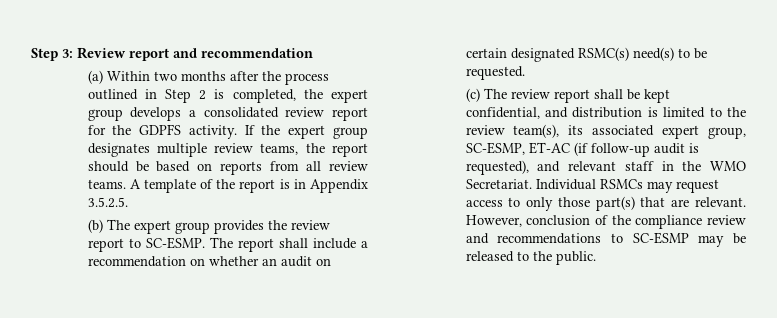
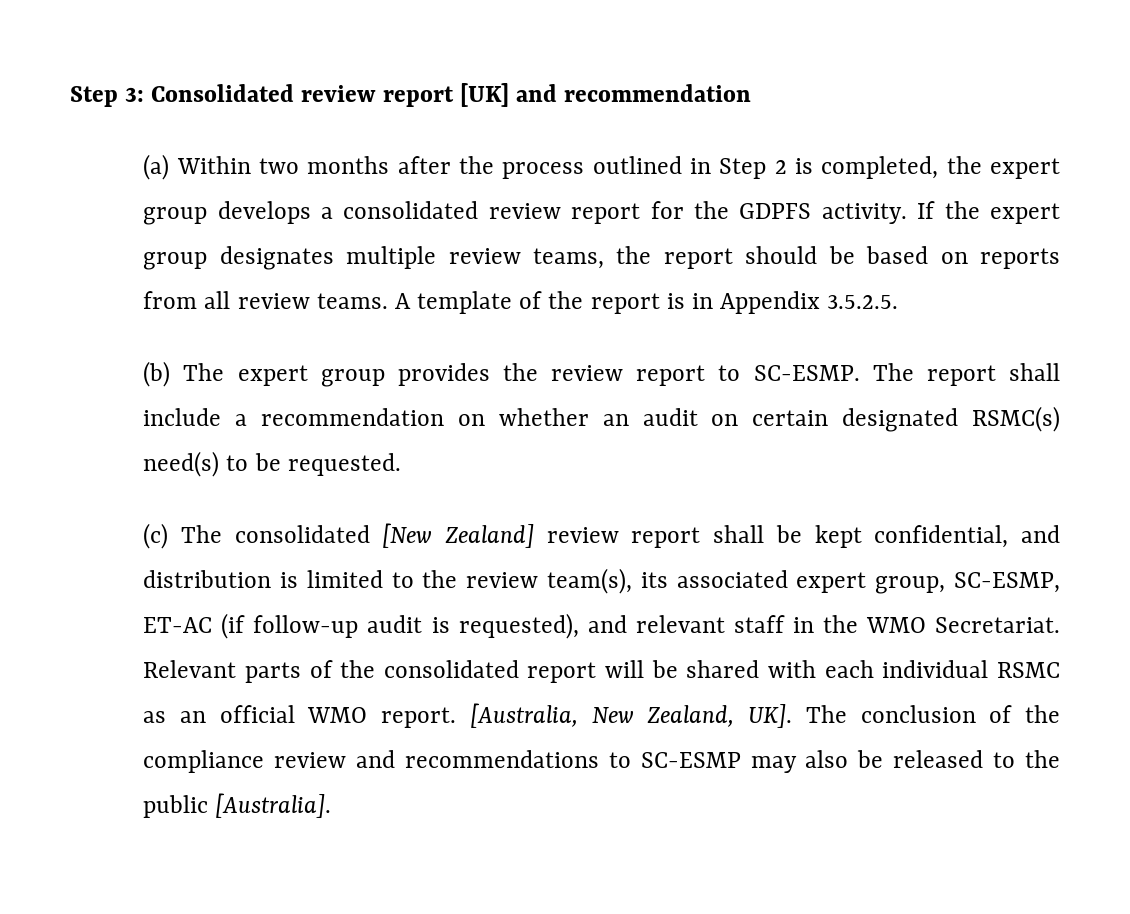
[77,47,169,61] Review report -> [151,83,509,107] Consolidated review report [UK]
(507, 93) none -> [234,523,535,548] consolidated [New Zealand]
[535,179,719,193] [465,196,746,211] [465,215,522,227] Individual RSMCs may request access to only those part(s) that are relevant. However, -> [143,660,1060,683] [143,703,847,728] Relevant parts of the consolidated report will be shared with each individual RSMC as an official WMO report. [Australia, New Zealand, UK]. The
(725, 241) none -> [805,750,849,768] also
[555,251,596,265] public. -> [143,793,332,818] public [Australia].

